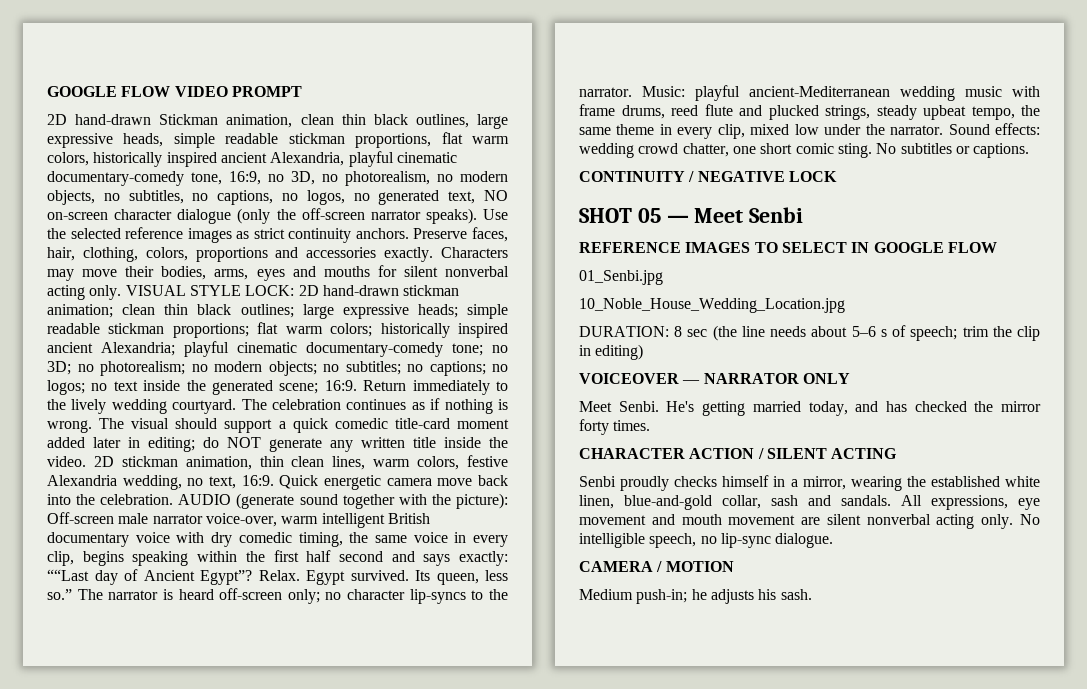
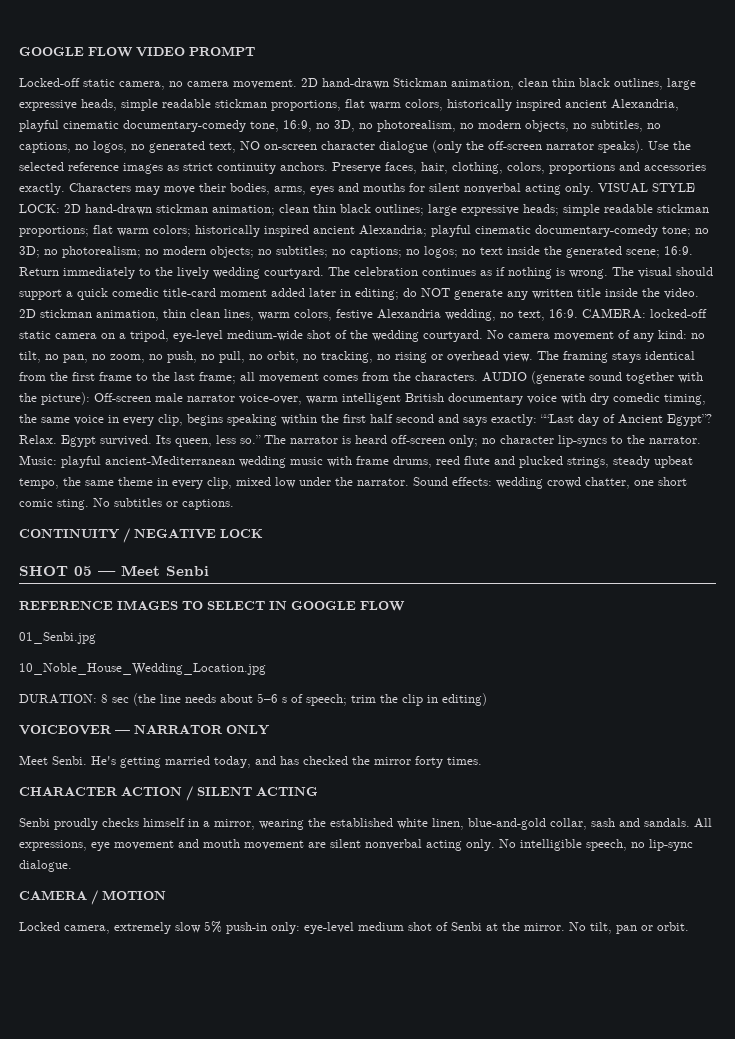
(302, 91) none -> [19,78,297,90] Locked-off static camera, no camera movement.
[279,475,509,490] [47,494,174,505] Quick energetic camera move back into the celebration. -> [582,308,707,319] [19,330,705,342] [19,351,695,363] [19,372,478,384] CAMERA: locked-off static camera on a tripod, eye-level medium-wide shot of the wedding courtyard. No camera movement of any kind: no tilt, no pan, no zoom, no push, no pull, no orbit, no tracking, no rising or overhead view. The framing stays identical from the first frame to the last frame; all movement comes from the characters.
[579,589,812,604] Medium push-in; he adjusts his sash. -> [19,921,689,934] Locked camera, extremely slow 5% push-in only: eye-level medium shot of Senbi at the mirror. No tilt, pan or orbit.

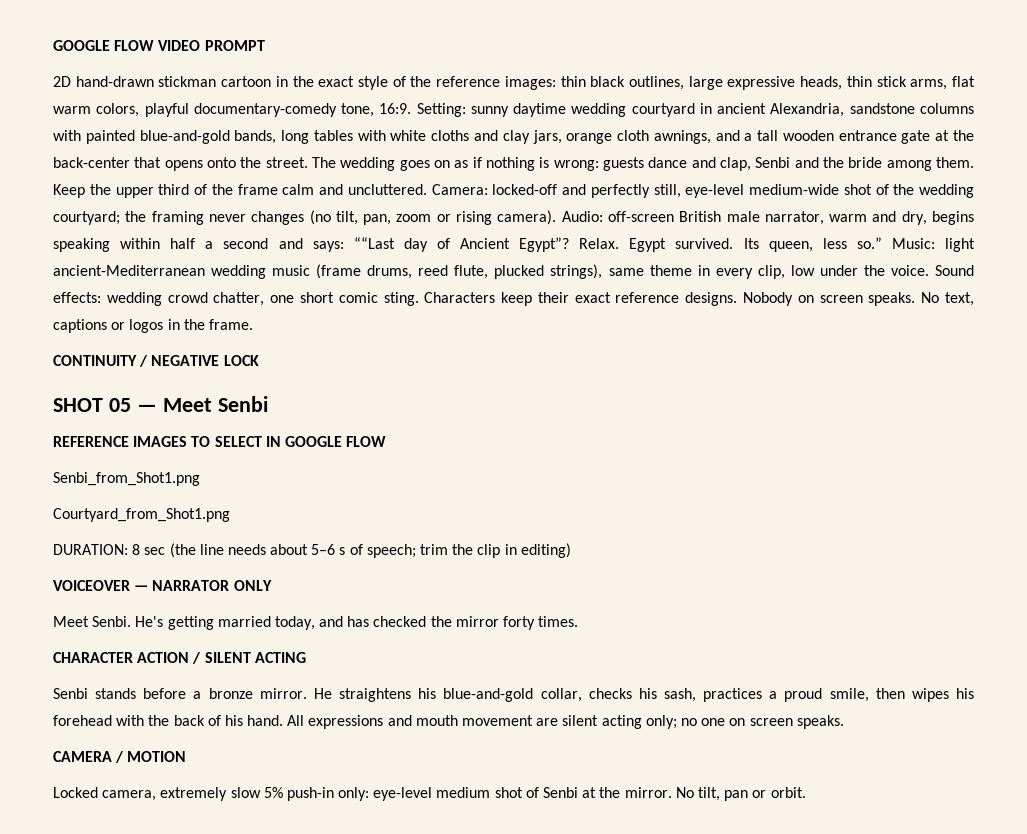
[19,78,548,90] Locked-off static camera, no camera movement. 2D hand-drawn Stickman animation, clean -> [53,76,556,90] 2D hand-drawn stickman cartoon in the exact style of the reference images:
[121,99,679,111] [19,120,661,132] [19,140,691,153] [19,162,706,174] [19,183,695,195] [19,204,709,216] [19,225,709,237] [19,246,693,258] [19,267,713,279] [19,288,699,300] [19,308,707,321] [19,330,169,342] simple readable stickman proportions, flat warm colors, historically inspired ancient Alexandria, playful cinematic documentary-comedy tone, 16:9, no 3D, no photorealism, no modern objects, no subtitles, no captions, no logos, no generated text, NO on-screen character dialogue (only the off-screen narrator speaks). Use the selected reference images as strict continuity anchors. Preserve faces, hair, clothing, colors, proportions and accessories exactly. Characters may move their bodies, arms, eyes and mouths for silent nonverbal acting only. VISUAL STYLE LOCK: 2D hand-drawn stickman animation; clean thin black outlines; large expressive heads; simple readable stickman proportions; flat warm colors; historically inspired ancient Alexandria; playful cinematic documentary-comedy tone; no 3D; no photorealism; no modern objects; no subtitles; no captions; no logos; no text inside the generated scene; 16:9. Return immediately to the lively wedding courtyard. The celebration continues as if nothing is wrong. The visual should support a quick comedic title-card moment added later in editing; do NOT generate any written title inside the video. 2D stickman animation, thin clean lines, warm colors, festive Alexandria wedding, no text, 16:9. CAMERA: locked-off static camera on a tripod, -> [846,76,975,90] [53,103,974,117] [53,130,974,144] [53,157,975,171] [53,184,681,198] thin stick arms, flat warm colors, playful documentary-comedy tone, 16:9. Setting: sunny daytime wedding courtyard in ancient Alexandria, sandstone columns with painted blue-and-gold bands, long tables with white cloths and clay jars, orange cloth awnings, and a tall wooden entrance gate at the back-center that opens onto the street. The wedding goes on as if nothing is wrong: guests dance and clap, Senbi and the bride among them. Keep the upper third of the frame calm and uncluttered. Camera: locked-off and perfectly still,
[423,330,705,342] [19,351,695,363] [19,371,703,384] [19,392,706,405] [19,414,537,426] courtyard. No camera movement of any kind: no tilt, no pan, no zoom, no push, no pull, no orbit, no tracking, no rising or overhead view. The framing stays identical from the first frame to the last frame; all movement comes from the characters. AUDIO (generate sound together with the picture): Off-screen male narrator voice-over, warm intelligent British documentary voice with dry comedic timing, the same voice in every clip, begins speaking within the first half second and says exactly: -> [53,210,974,225] [53,238,344,252] courtyard; the framing never changes (no tilt, pan, zoom or rising camera). Audio: off-screen British male narrator, warm and dry, begins speaking within half a second and says:
[264,435,701,447] [19,455,693,468] [19,477,81,489] The narrator is heard off-screen only; no character lip-syncs to the narrator. Music: playful ancient-Mediterranean wedding music with frame drums, reed flute and plucked strings, steady upbeat tempo, the -> [891,238,976,252] [53,264,603,279] Music: light ancient-Mediterranean wedding music (frame drums, reed flute, plucked strings),
[236,477,271,486] mixed -> (785, 272) none
[357,478,409,486] narrator. -> [890,265,929,276] voice.
[93,498,234,510] No subtitles or captions. -> [424,292,974,306] [53,319,253,333] Characters keep their exact reference designs. Nobody on screen speaks. No text, captions or logos in the frame.
[19,632,96,644] [19,663,266,675] 01_Senbi.jpg // 10_Noble_House_Wedding_Location.jpg -> [53,472,200,486] [53,508,230,522] Senbi_from_Shot1.png // Courtyard_from_Shot1.png
[54,818,712,830] [19,840,174,851] proudly checks himself in a mirror, wearing the established white linen, blue-and-gold collar, sash and sandals. All expressions, eye movement -> [95,688,974,702] [53,715,384,729] stands before a bronze mirror. He straightens his blue-and-gold collar, checks his sash, practices a proud smile, then wipes his forehead with the back of his hand. All expressions
[365,839,693,851] [19,860,72,872] nonverbal acting only. No intelligible speech, no lip-sync dialogue. -> [601,715,844,729] acting only; no one on screen speaks.

